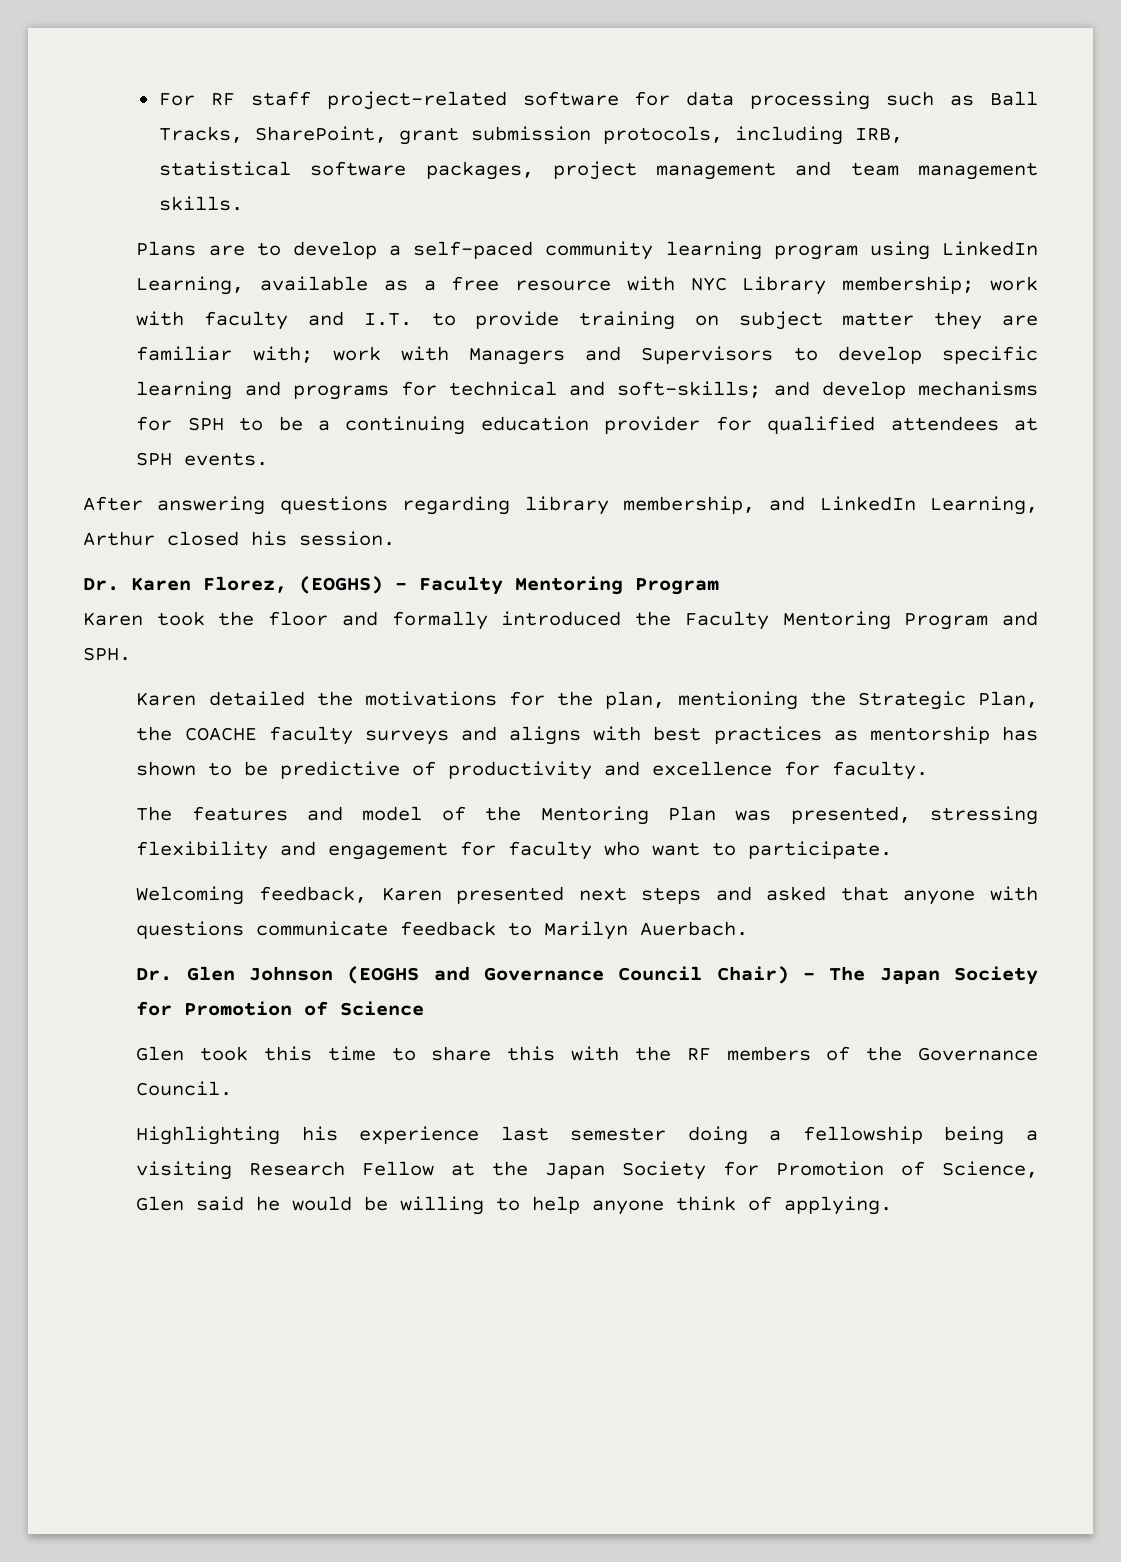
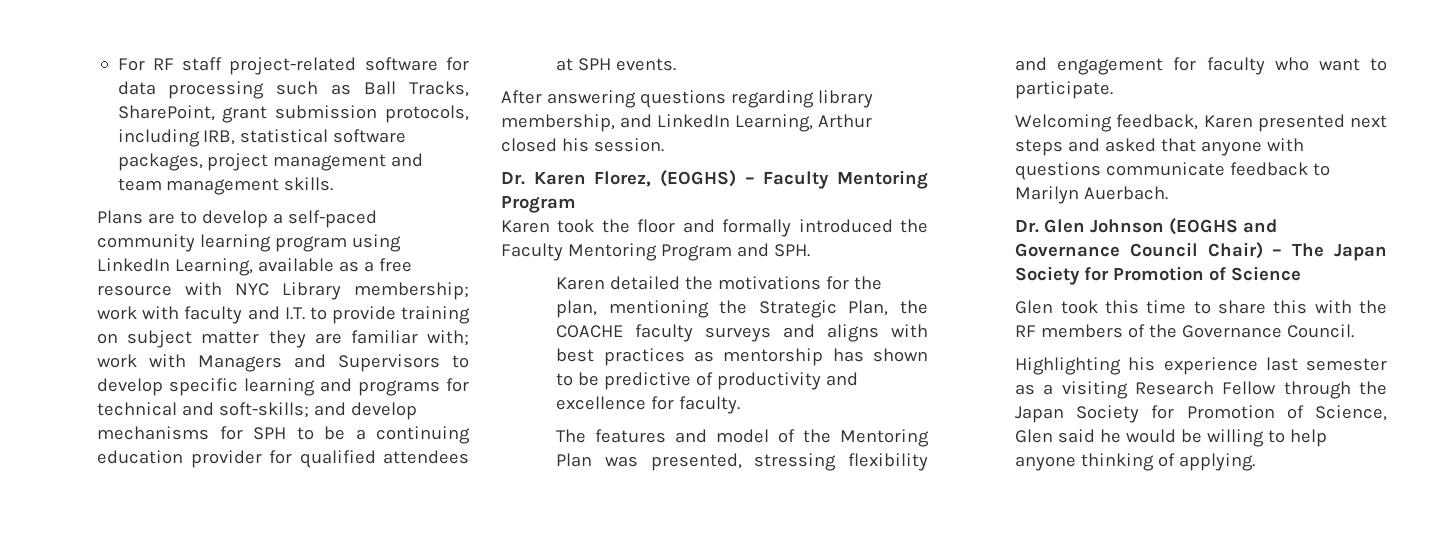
[687,1126,1005,1145] doing a fellowship being -> [1015,384,1036,395] as
[451,1162,476,1176] at -> [1283,381,1351,399] through
[676,1196,737,1211] think -> [1081,453,1155,471] thinking

